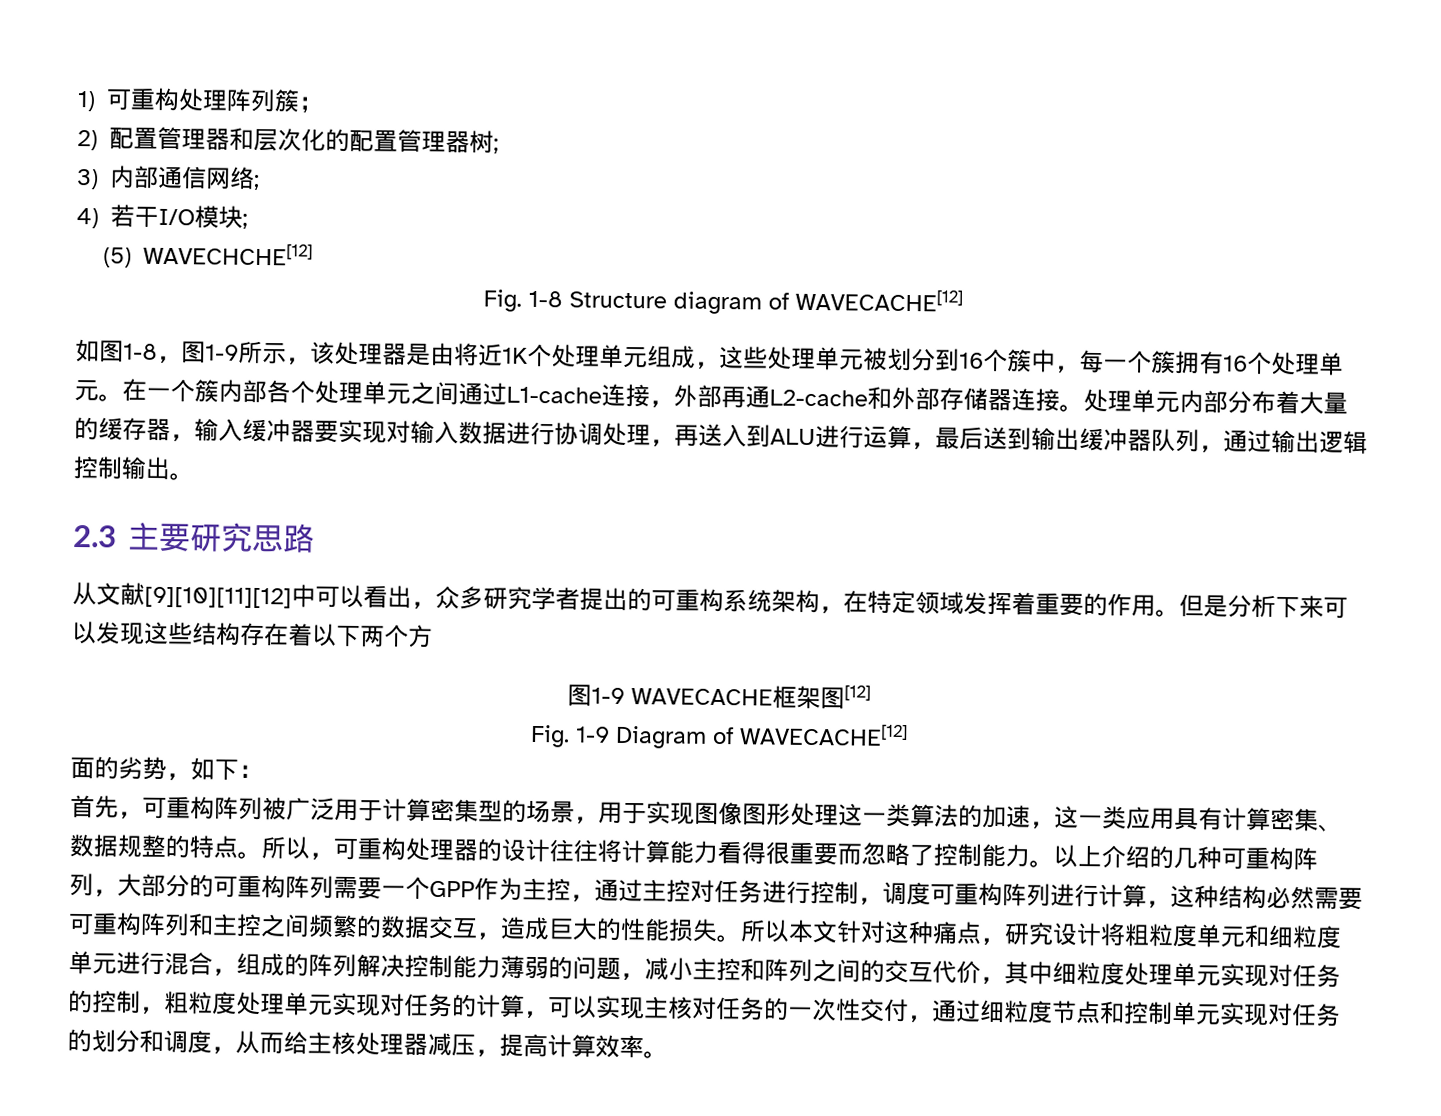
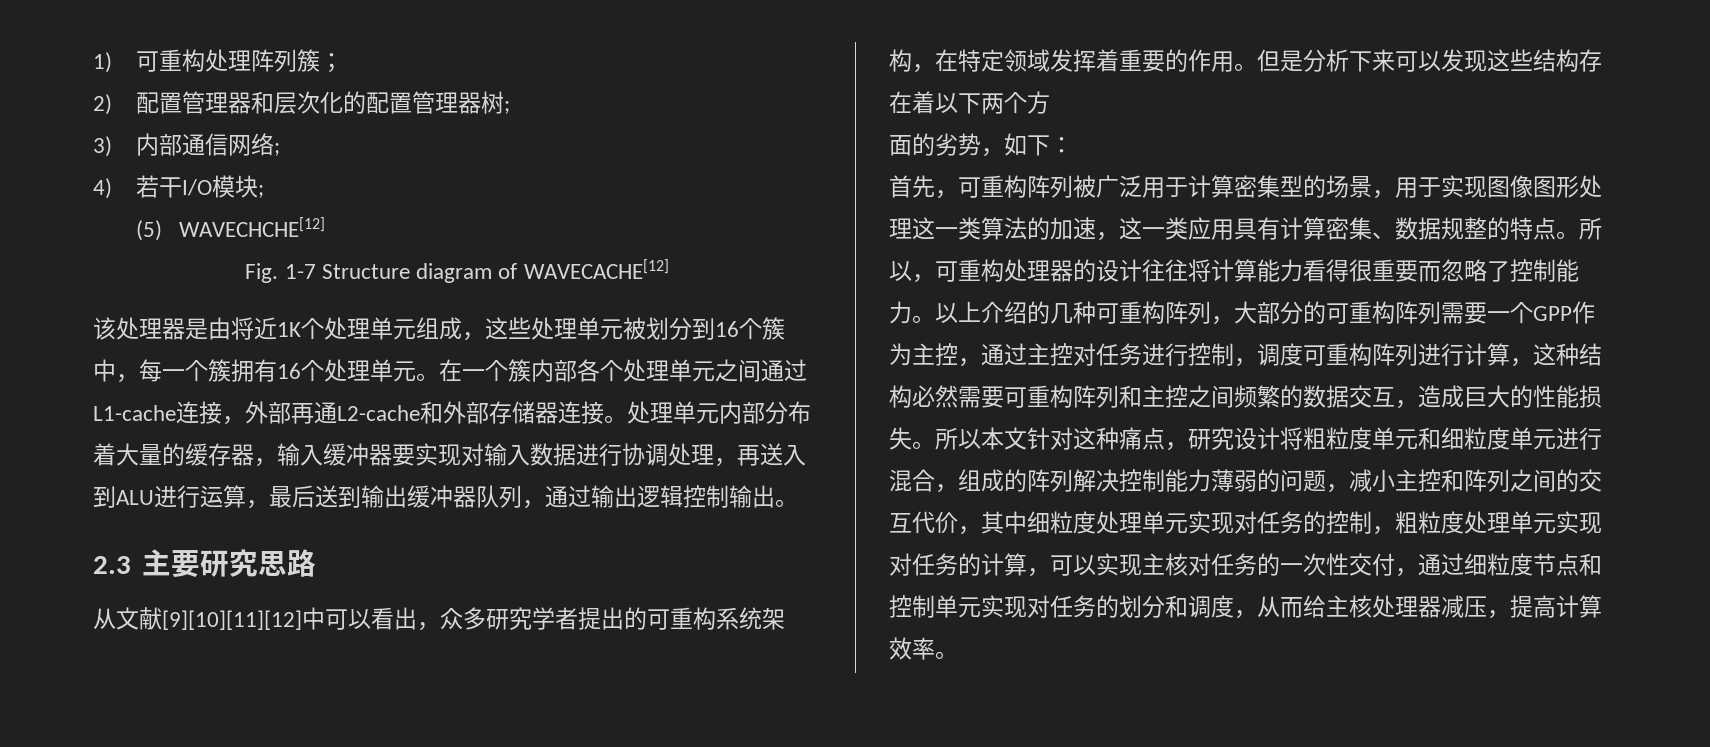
[528,290,563,308] 1-8 -> [284,264,316,279] 1-7
[75,339,311,365] 如图1-8，图1-9所示， -> (669, 269) none
[567,684,871,710] [529,723,908,749] // 图1-9 WAVECACHE框架图[12] // Fig. 1-9 Diagram of WAVECACHE[12] -> (1050, 102) none

